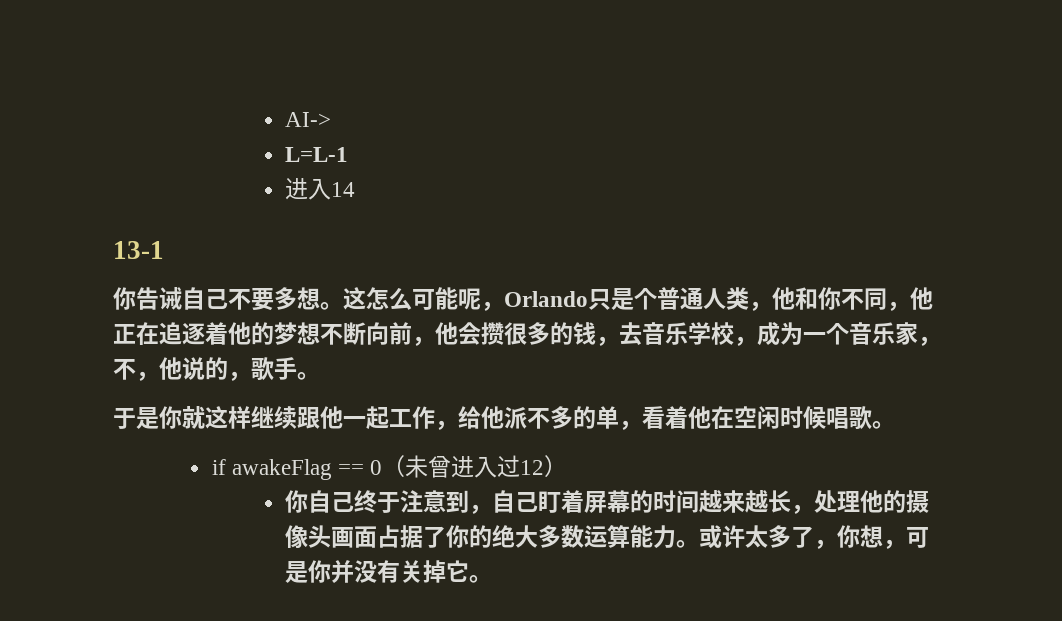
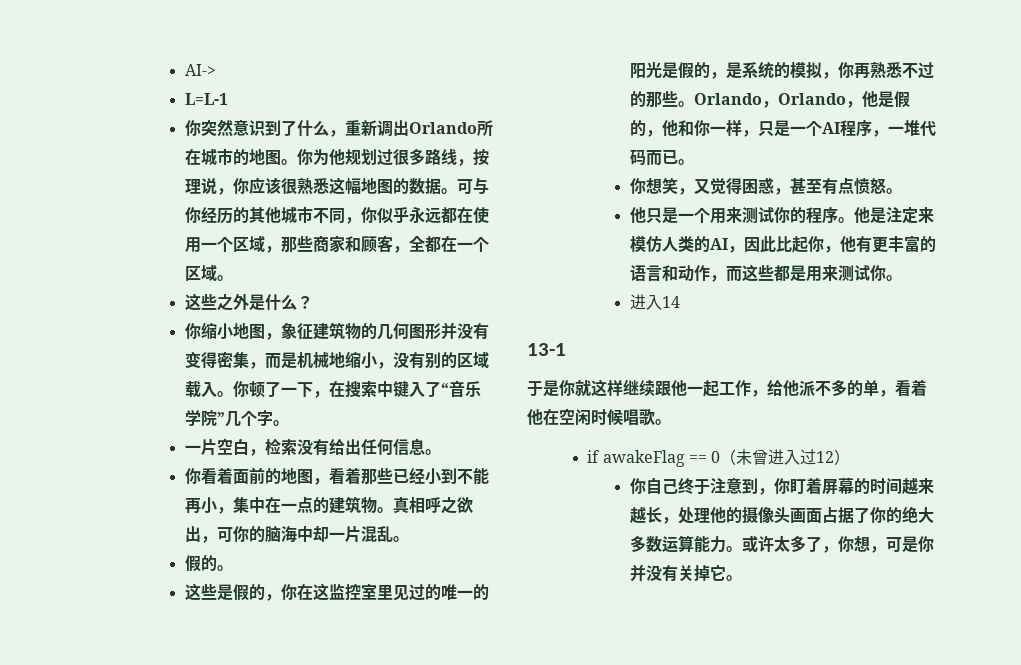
[285,178,356,200] [113,241,164,259] [113,287,933,311] [113,322,941,346] [113,357,320,381] 进入14 // 13-1 // 你告诫自己不要多想。这怎么可能呢，Orlando只是个普通人类，他和你不同，他正在追逐着他的梦想不断向前，他会攒很多的钱，去音乐学校，成为一个音乐家，不，他说的，歌手。 -> [184,119,493,137] [184,148,489,166] [184,177,489,195] [184,206,489,224] [184,235,489,253] [184,265,233,281] [184,293,313,311] [184,322,489,340] [184,351,489,369] [184,380,481,398] [184,409,289,427] [184,438,441,456] [184,467,489,485] [184,496,473,514] [184,525,409,543] [184,555,233,572] [184,583,489,601] [629,61,934,79] [629,91,910,108] [629,119,936,137] [629,149,694,166] [629,177,902,195] [629,207,934,224] [629,235,936,253] [629,264,902,282] [629,294,680,310] [527,343,566,356] 你突然意识到了什么，重新调出Orlando所在城市的地图。你为他规划过很多路线，按理说，你应该很熟悉这幅地图的数据。可与你经历的其他城市不同，你似乎永远都在使用一个区域，那些商家和顾客，全都在一个区域。 // 这些之外是什么？ // 你缩小地图，象征建筑物的几何图形并没有变得密集，而是机械地缩小，没有别的区域载入。你顿了一下，在搜索中键入了“音乐学院”几个字。 // 一片空白，检索没有给出任何信息。 // 你看着面前的地图，看着那些已经小到不能再小，集中在一点的建筑物。真相呼之欲出，可你的脑海中却一片混乱。 // 假的。 // 这些是假的，你在这监控室里见过的唯一的阳光是假的，是系统的模拟，你再熟悉不过的那些。Orlando，Orlando，他是假的，他和你一样，只是一个AI程序，一堆代码而已。 // 你想笑，又觉得困惑，甚至有点愤怒。 // 他只是一个用来测试你的程序。他是注定来模仿人类的AI，因此比起你，他有更丰富的语言和动作，而这些都是用来测试你。 // 进入14 // 13-1
[492,490,539,513] 自己 -> [773,478,790,494] 你

